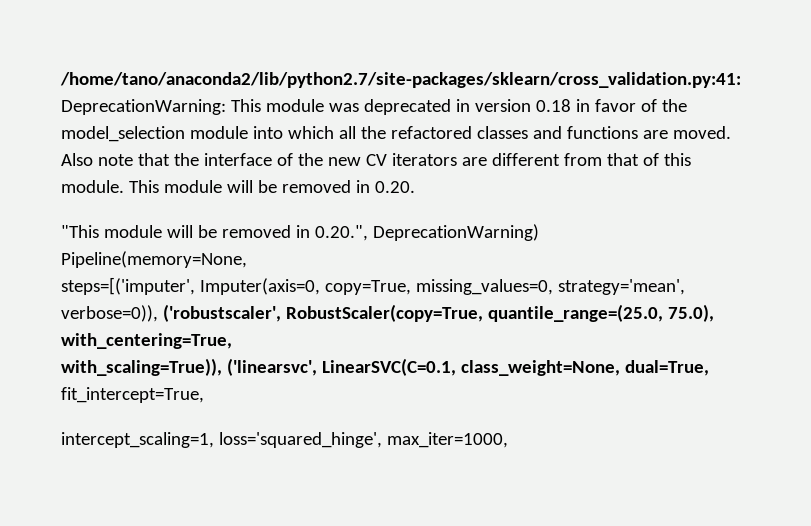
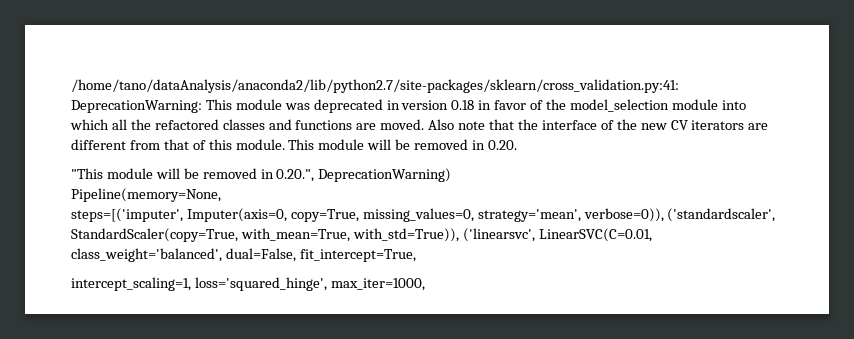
[60,72,741,88] /home/tano/anaconda2/lib/python2.7/site-packages/sklearn/cross_validation.py:41: -> [71,79,679,93] /home/tano/dataAnalysis/anaconda2/lib/python2.7/site-packages/sklearn/cross_validation.py:41:
[162,304,714,322] [61,333,232,349] [61,358,709,376] ('robustscaler', RobustScaler(copy=True, quantile_range=(25.0, 75.0), with_centering=True, // with_scaling=True)), ('linearsvc', LinearSVC(C=0.1, class_weight=None, dual=True, -> [667,208,776,222] [71,228,652,242] [71,248,296,262] ('standardscaler', StandardScaler(copy=True, with_mean=True, with_std=True)), ('linearsvc', LinearSVC(C=0.01, class_weight='balanced', dual=False,

